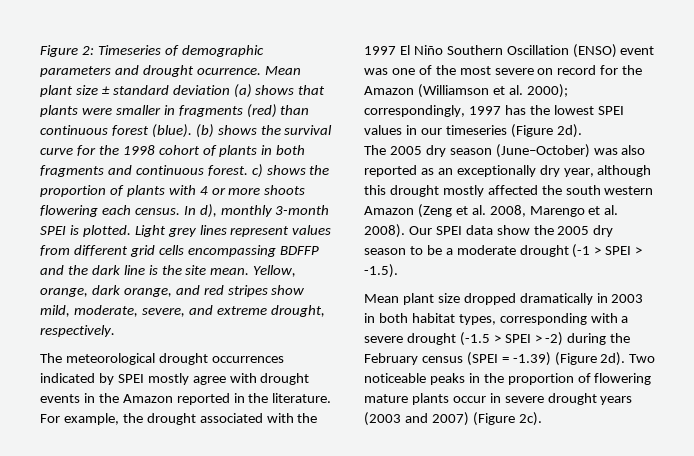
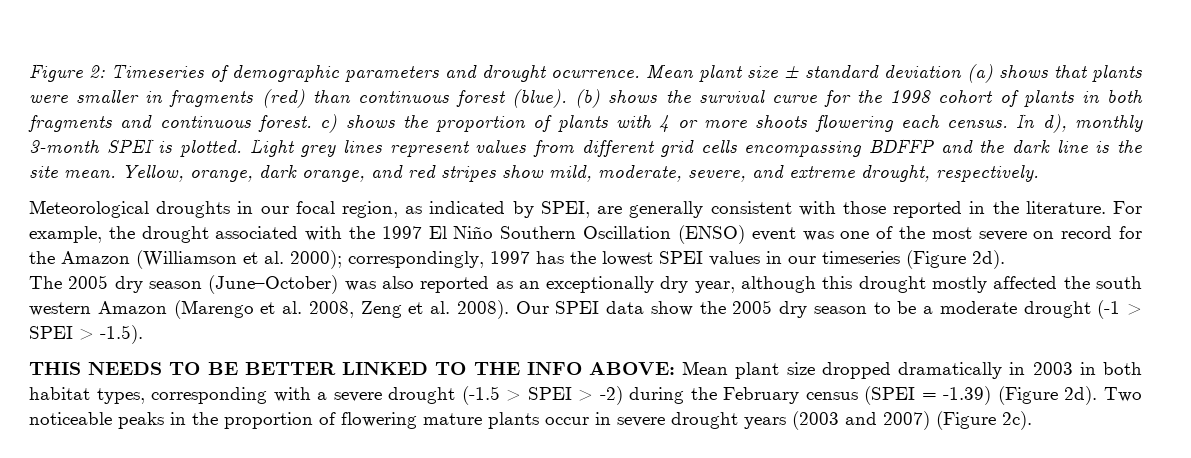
[40,353,284,365] [40,373,310,385] [40,393,173,403] The meteorological drought occurrences indicated by SPEI mostly agree with drought events in the Amazon -> [29,200,886,218] Meteorological droughts in our focal region, as indicated by SPEI, are generally consistent with those
[417,204,452,218] (Zeng -> [173,300,254,319] (Marengo
[529,206,585,217] Marengo -> [360,301,402,318] Zeng
(398, 271) none -> [29,362,675,375] THIS NEEDS TO BE BETTER LINKED TO THE INFO ABOVE:

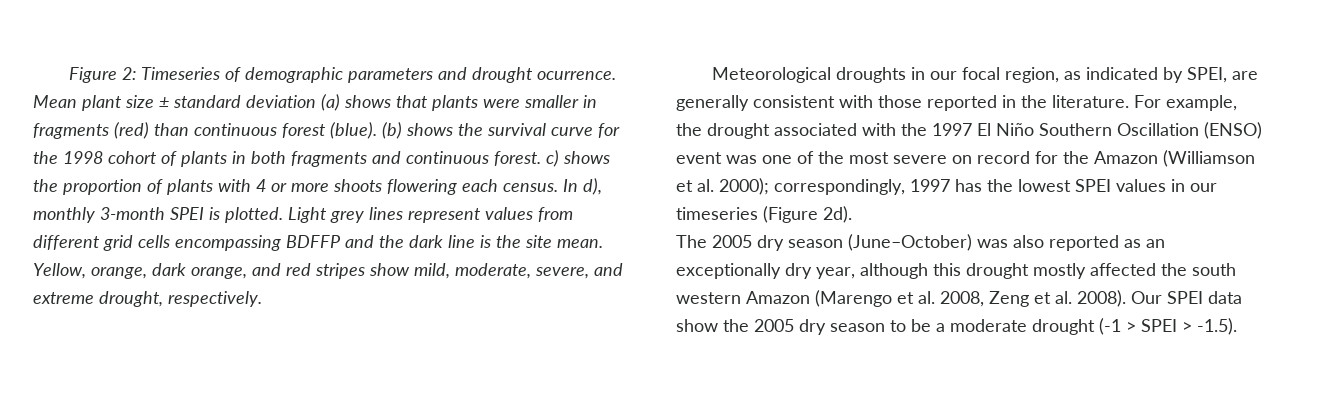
[29,361,1142,379] [29,386,1142,405] [29,411,1032,430] // THIS NEEDS TO BE BETTER LINKED TO THE INFO ABOVE: Mean plant size dropped dramatically in 2003 in both habitat types, corresponding with a severe drought (-1.5 > SPEI > -2) during the February census (SPEI = -1.39) (Figure 2d). Two noticeable peaks in the proportion of flowering mature plants occur in severe drought years (2003 and 2007) (Figure 2c). -> (1237, 326) none

